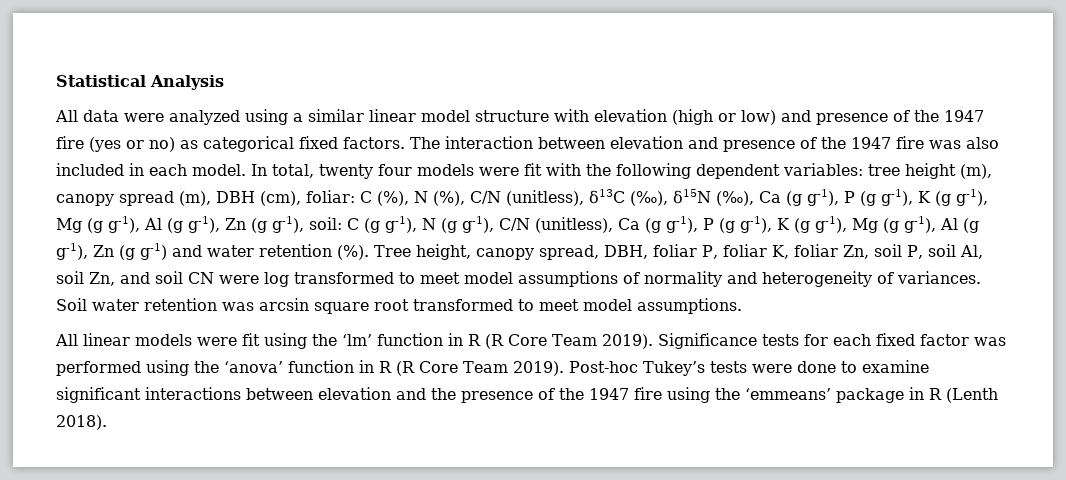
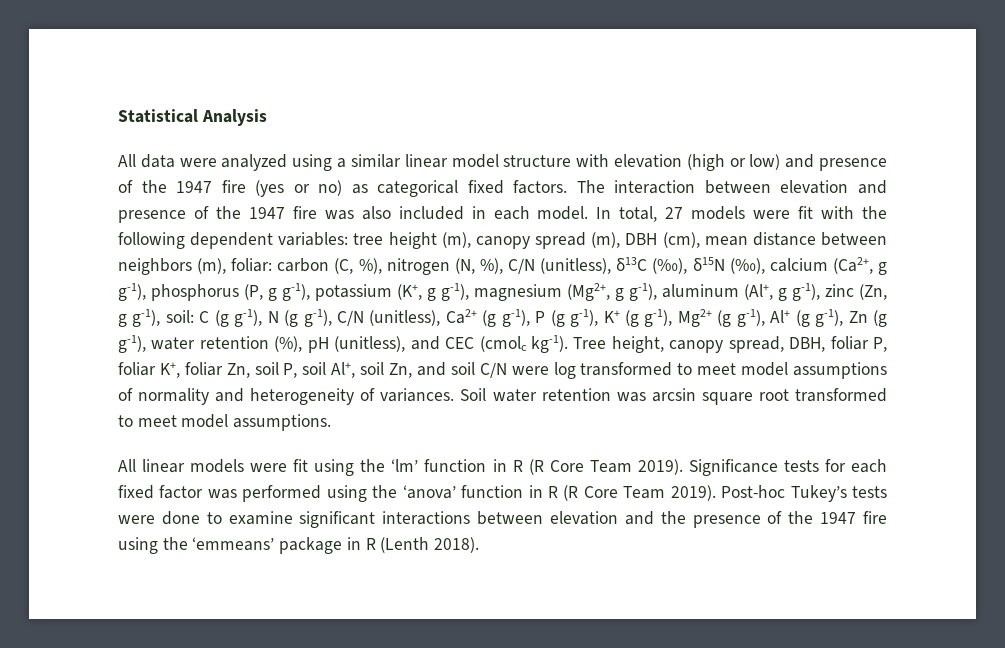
[319,164,412,179] twenty four -> [665,207,684,219] 27
[306,190,465,206] foliar: C (%), N (%), -> [704,232,887,246] [118,258,503,275] mean distance between neighbors (m), foliar: carbon (C, %), nitrogen (N, %),
[759,189,988,206] [56,216,267,233] Ca (g g-1), P (g g-1), K (g g-1), Mg (g g-1), Al (g g-1), Zn (g -> [769,257,888,275] [118,283,887,301] [118,314,127,327] calcium (Ca2+, g g-1), phosphorus (P, g g-1), potassium (K+, g g-1), magnesium (Mg2+, g g-1), aluminum (Al+, g g-1), zinc (Zn, g
[618,216,979,233] [56,243,369,260] Ca (g g-1), P (g g-1), K (g g-1), Mg (g g-1), Al (g g-1), Zn (g g-1) and water retention (%). -> [445,309,888,327] [118,335,568,353] Ca2+ (g g-1), P (g g-1), K+ (g g-1), Mg2+ (g g-1), Al+ (g g-1), Zn (g g-1), water retention (%), pH (unitless), and CEC (cmolc kg-1).
[771,245,789,259] K, -> [159,362,180,378] K+,
[959,245,983,259] Al, -> [331,362,356,378] Al+,
[188,272,214,284] CN -> [479,362,507,378] C/N

